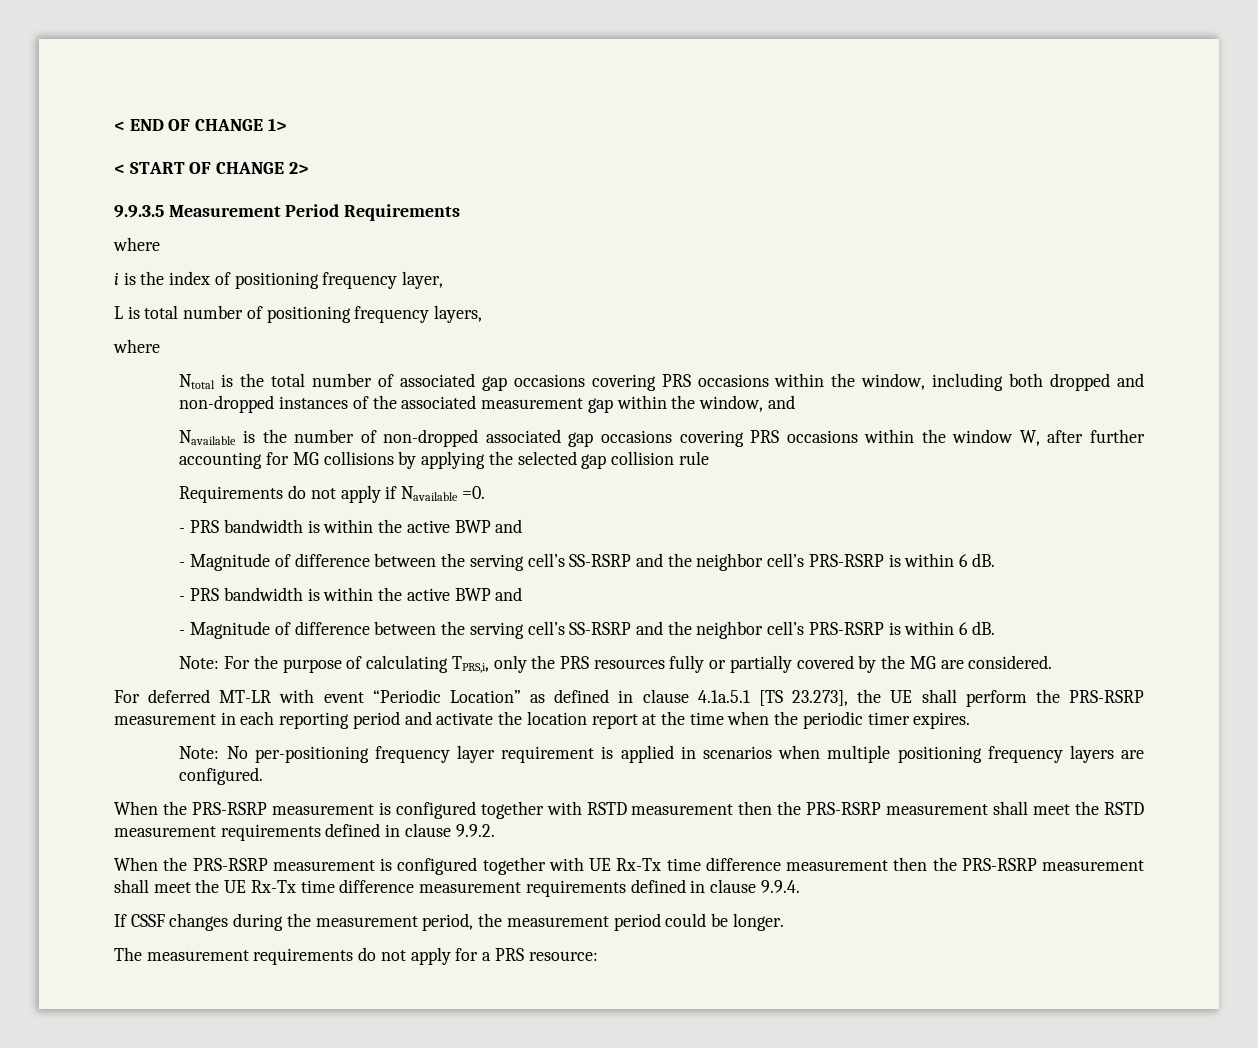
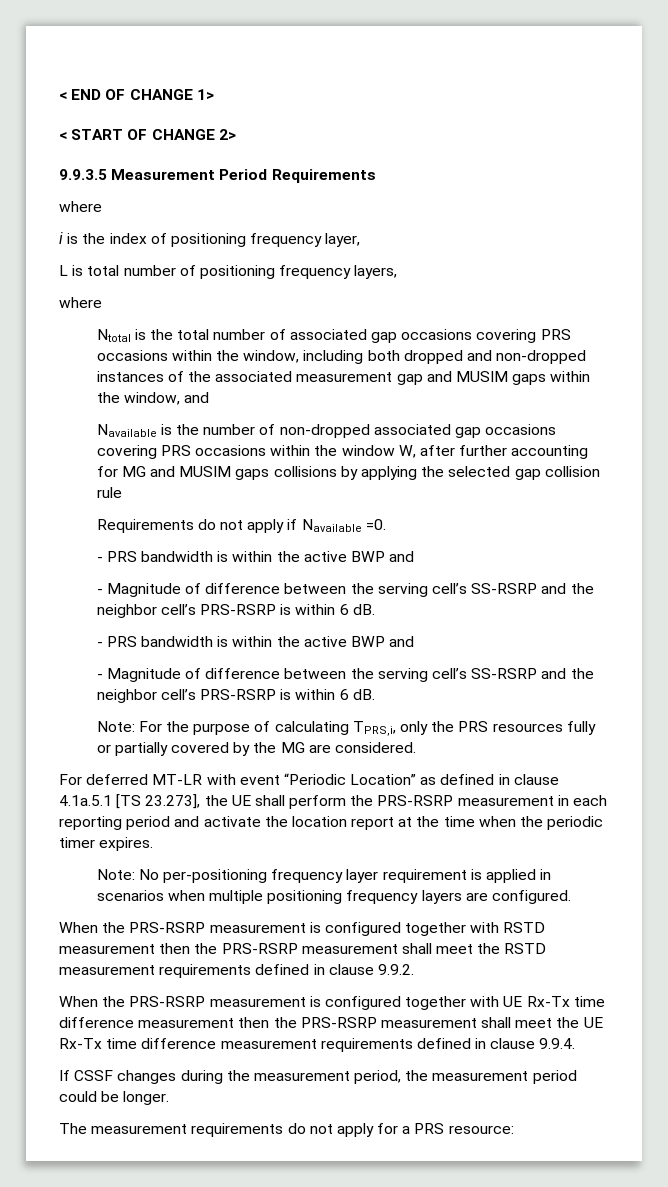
(613, 405) none -> [426,371,547,385] and MUSIM gaps
(319, 458) none -> [150,466,270,480] and MUSIM gaps

